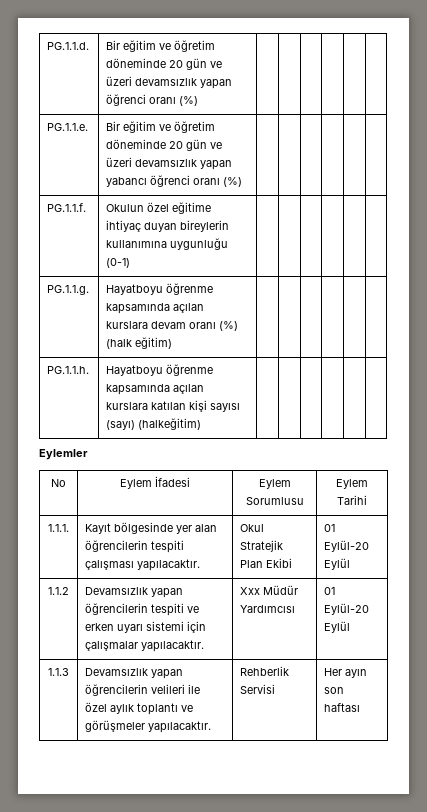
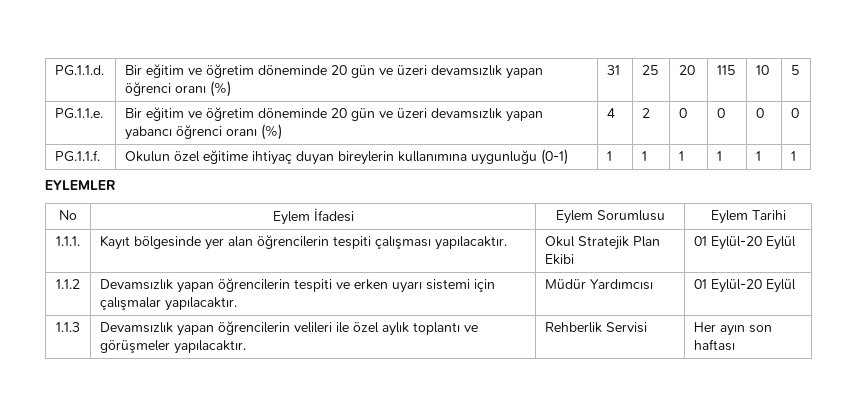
(199, 101) | | | | | -> [607,65,621,75] [642,65,659,75] [679,65,696,75] [717,65,736,75] [756,65,770,75] [791,65,800,75] 31 | 25 | 20 | 115 | 10 | 5
(243, 182) | | | | | -> [607,108,616,118] [642,108,651,118] [679,108,688,118] [717,108,726,118] [756,108,765,118] [791,108,800,118] 4 | 2 | 0 | 0 | 0 | 0
[47,285,90,295] [106,283,214,295] [106,303,205,314] [106,321,239,331] [106,337,173,349] [47,366,90,374] [106,364,214,376] [106,384,205,395] [106,400,241,412] [106,418,202,430] [39,449,88,460] | | | | | // PG.1.1.g. | Hayatboyu öğrenme kapsamında açılan kurslara devam oranı (%) (halk eğitim) | | | | | | // PG.1.1.h. | Hayatboyu öğrenme kapsamında açılan kurslara katılan kişi sayısı (sayı) (halkeğitim) | | | | | | // Eylemler -> [607,151,613,161] [642,151,648,161] [679,151,685,161] [717,151,723,161] [756,151,762,161] [791,151,797,161] [45,180,116,190] 1 | 1 | 1 | 1 | 1 | 1 // EYLEMLER
[240,587,261,595] Xxx -> (238, 304) none

